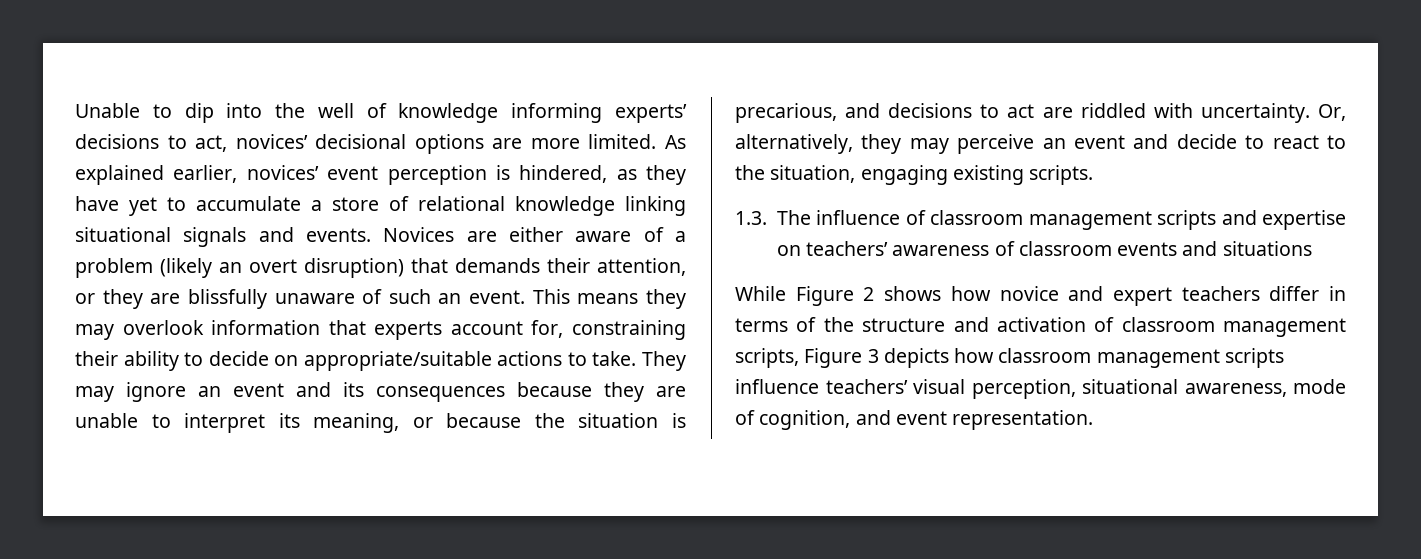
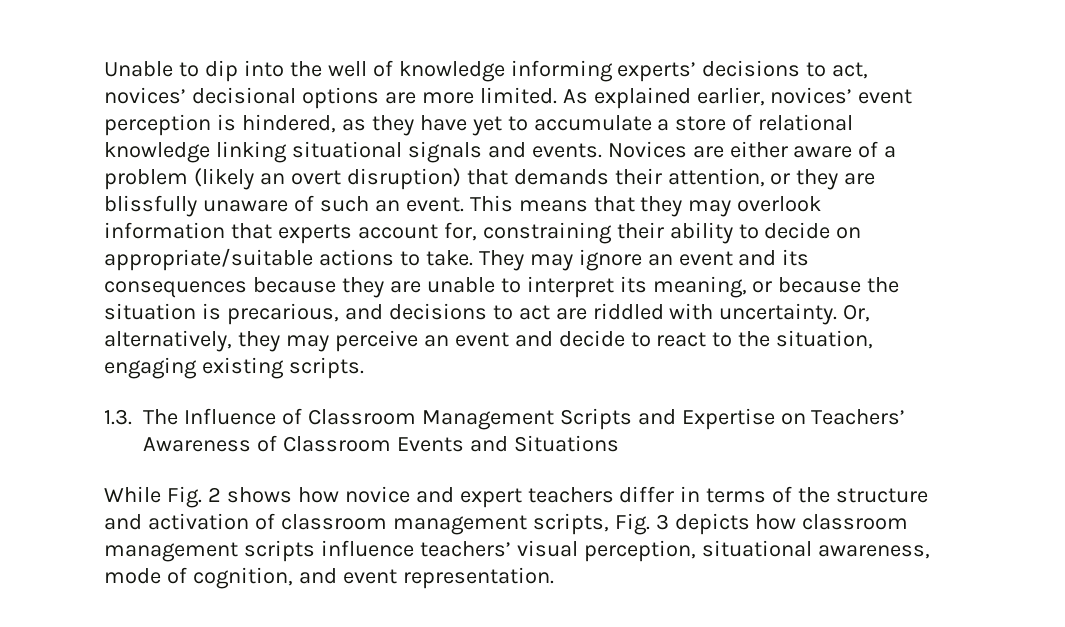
(639, 298) none -> [593,196,635,212] that
[816,210,1346,230] [776,241,1312,256] influence of classroom management scripts and expertise on teachers’ awareness of classroom events and situations -> [183,408,906,430] [143,435,619,452] Influence of Classroom Management Scripts and Expertise on Teachers’ Awareness of Classroom Events and Situations
[795,286,854,306] Figure -> [166,486,202,508] Fig.
[804,348,863,368] Figure -> [614,513,650,535] Fig.

